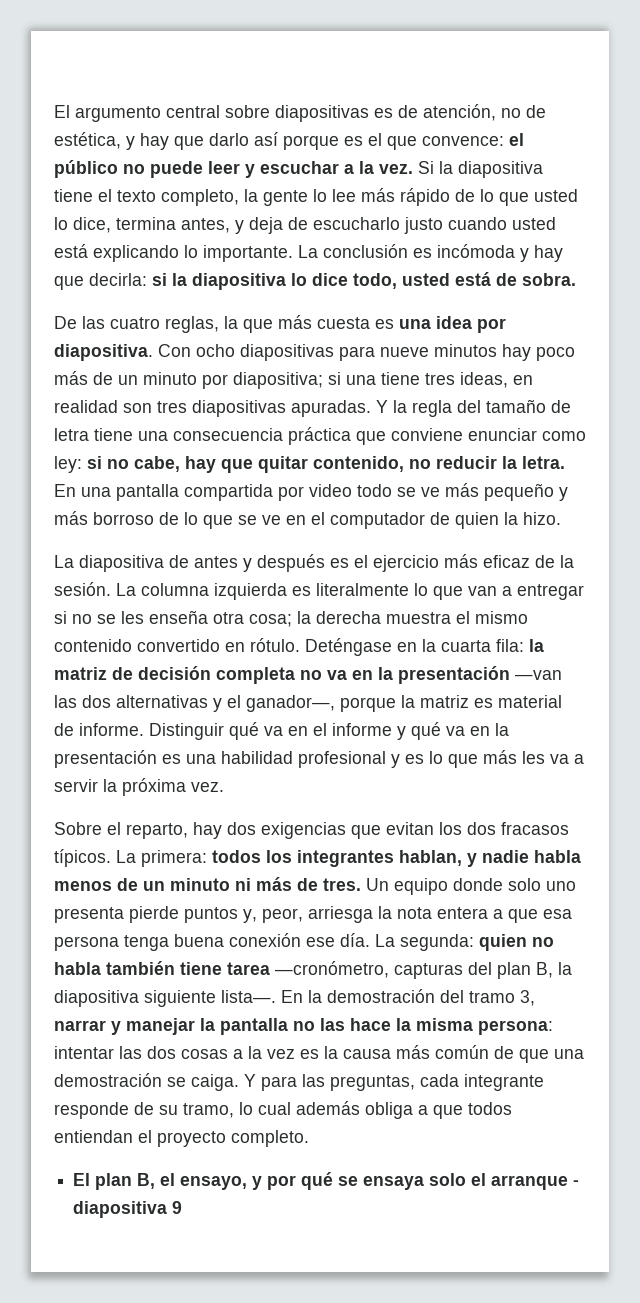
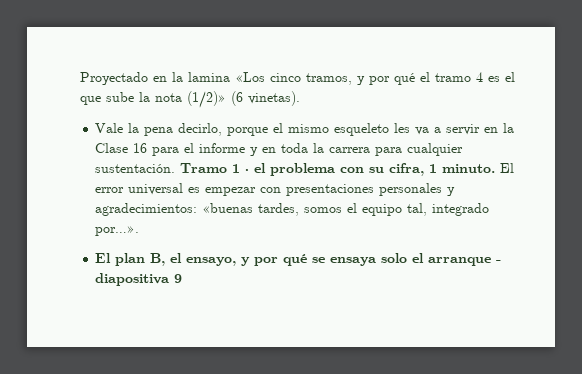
[54,104,546,122] [54,132,524,150] [54,160,543,178] [54,188,578,206] [54,217,556,234] [54,244,563,262] [54,272,576,290] [54,315,506,333] [54,344,575,361] [54,371,533,389] [54,399,571,417] [54,427,586,445] [54,456,565,473] [54,483,568,501] [54,511,561,529] [54,554,574,572] [54,582,584,600] [54,610,528,627] [54,638,544,656] [54,666,562,684] [54,695,562,712] [54,722,509,740] [54,750,584,768] [54,778,224,796] [54,822,569,839] [54,849,581,867] [54,877,576,895] [54,906,572,923] [54,933,554,951] [54,961,572,979] [54,989,535,1007] [54,1018,553,1035] [54,1045,584,1063] [54,1073,544,1091] [54,1101,512,1119] [54,1130,309,1147] El argumento central sobre diapositivas es de atención, no de estética, y hay que darlo así porque es el que convence: el público no puede leer y escuchar a la vez. Si la diapositiva tiene el texto completo, la gente lo lee más rápido de lo que usted lo dice, termina antes, y deja de escucharlo justo cuando usted está explicando lo importante. La conclusión es incómoda y hay que decirla: si la diapositiva lo dice todo, usted está de sobra. // De las cuatro reglas, la que más cuesta es una idea por diapositiva. Con ocho diapositivas para nueve minutos hay poco más de un minuto por diapositiva; si una tiene tres ideas, en realidad son tres diapositivas apuradas. Y la regla del tamaño de letra tiene una consecuencia práctica que conviene enunciar como ley: si no cabe, hay que quitar contenido, no reducir la letra. En una pantalla compartida por video todo se ve más pequeño y más borroso de lo que se ve en el computador de quien la hizo. // La diapositiva de antes y después es el ejercicio más eficaz de la sesión. La columna izquierda es literalmente lo que van a entregar si no se les enseña otra cosa; la derecha muestra el mismo contenido convertido en rótulo. Deténgase en la cuarta fila: la matriz de decisión completa no va en la presentación —van las dos alternativas y el ganador—, porque la matriz es material de informe. Distinguir qué va en el informe y qué va en la presentación es una habilidad profesional y es lo que más les va a servir la próxima vez. // Sobre el reparto, hay dos exigencias que evitan los dos fracasos típicos. La primera: todos los integrantes hablan, y nadie habla menos de un minuto ni más de tres. Un equipo donde solo uno presenta pierde puntos y, peor, arriesga la nota entera a que esa persona tenga buena conexión ese día. La segunda: quien no habla también tiene tarea —cronómetro, capturas del plan B, la diapositiva siguiente lista—. En la demostración del tramo 3, narrar y manejar la pantalla no las hace la misma persona: intentar las dos cosas a la vez es la causa más común de que una demostración se caiga. Y para las preguntas, cada integrante responde de su tramo, lo cual además obliga a que todos entiendan el proyecto completo. -> [80,72,515,85] [80,91,300,108] [95,123,515,136] [95,143,464,156] [95,163,515,176] [95,183,456,196] [95,203,490,216] [95,226,140,236] Proyectado en la lamina «Los cinco tramos, y por qué el tramo 4 es el que sube la nota (1/2)» (6 vinetas). // Vale la pena decirlo, porque el mismo esqueleto les va a servir en la Clase 16 para el informe y en toda la carrera para cualquier sustentación. Tramo 1 · el problema con su cifra, 1 minuto. El error universal es empezar con presentaciones personales y agradecimientos: «buenas tardes, somos el equipo tal, integrado por…».

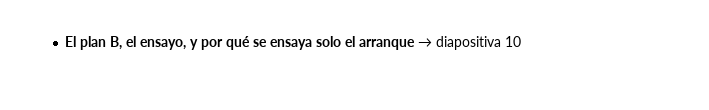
[80,72,515,85] [80,91,300,108] [95,123,515,136] [95,143,464,156] [95,163,515,176] [95,183,456,196] [95,203,490,216] [95,226,140,236] Proyectado en la lamina «Los cinco tramos, y por qué el tramo 4 es el que sube la nota (1/2)» (6 vinetas). // Vale la pena decirlo, porque el mismo esqueleto les va a servir en la Clase 16 para el informe y en toda la carrera para cualquier sustentación. Tramo 1 · el problema con su cifra, 1 minuto. El error universal es empezar con presentaciones personales y agradecimientos: «buenas tardes, somos el equipo tal, integrado por…». // -> (65, 41) none
[496,260,502,263] [95,273,183,286] - diapositiva 9 -> [418,36,522,50] → diapositiva 10

